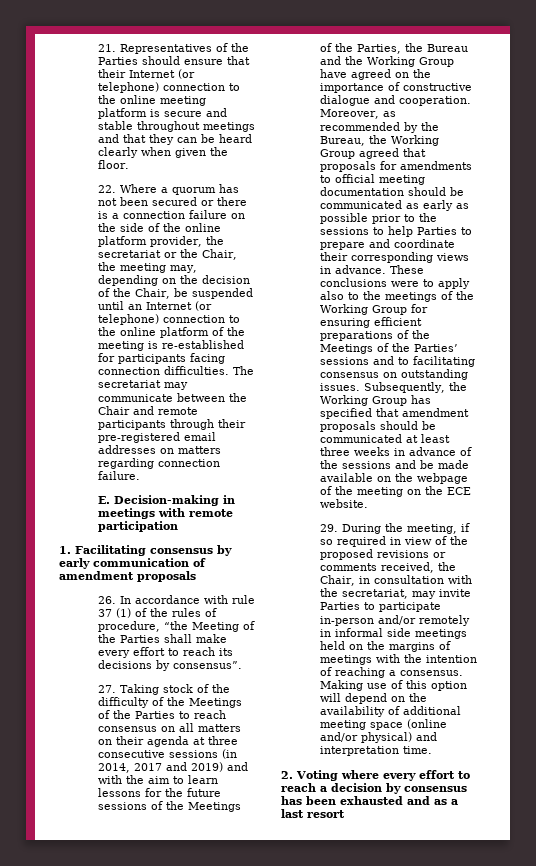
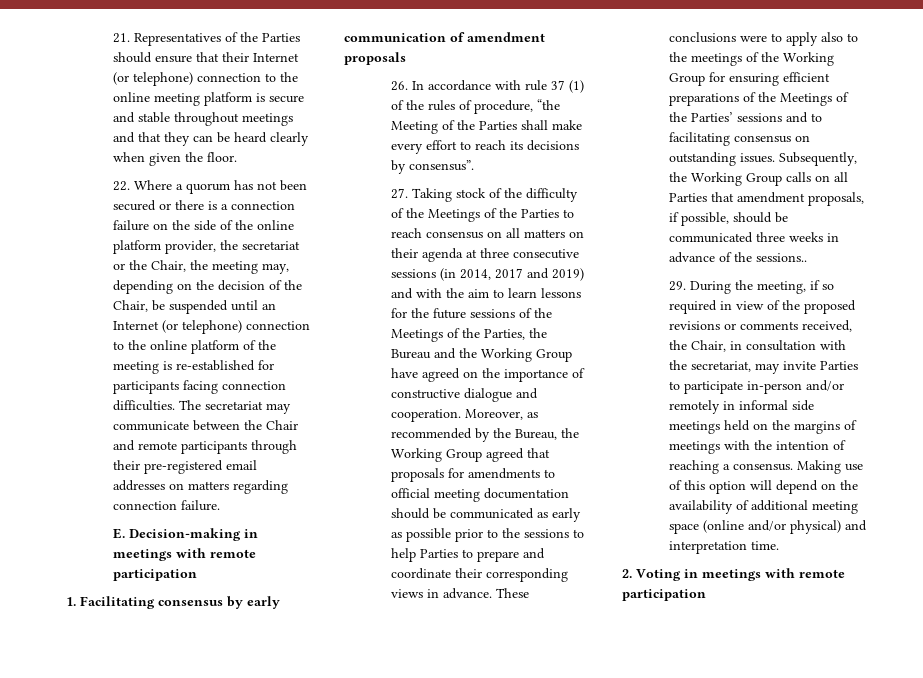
[410,395,431,404] [319,408,469,419] [319,421,436,432] [319,434,450,443] has specified that amendment proposals should be communicated at least -> [785,172,848,182] [668,192,864,206] [668,212,788,226] [668,232,753,243] calls on all Parties that amendment proposals, if possible, should be communicated
[341,460,469,469] [319,473,468,484] [319,486,471,497] [319,499,368,508] sessions and be made available on the webpage of the meeting on the ECE website. -> [755,253,807,262] sessions..
[341,770,470,781] [281,783,467,794] [281,796,458,805] [281,809,345,818] where every effort to reach a decision by consensus has been exhausted and as a last resort -> [684,568,845,581] [622,589,706,601] in meetings with remote participation

